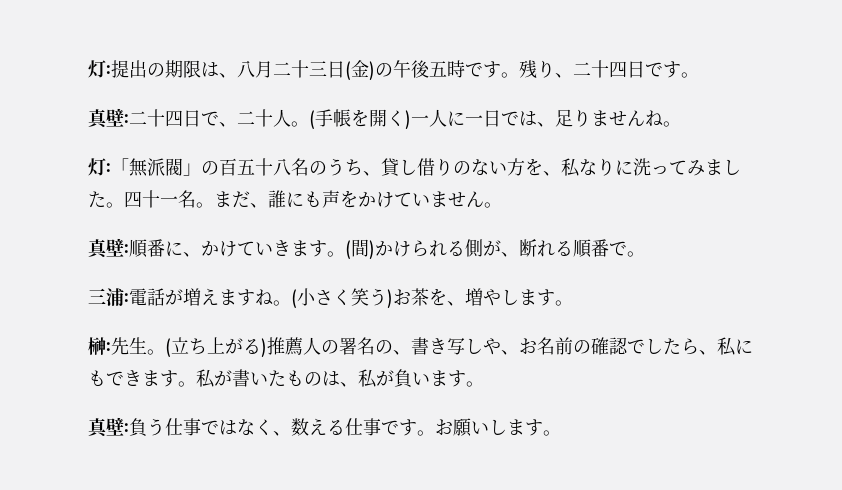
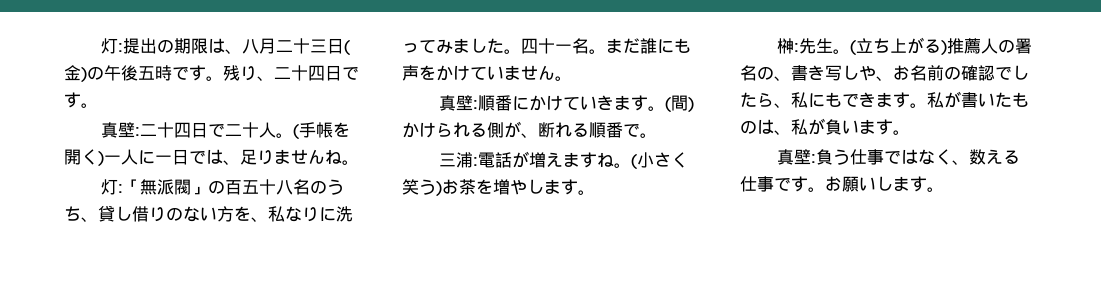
[219,122,237,127] 、 -> (226, 130) none
[250,203,268,208] 、 -> (640, 45) none
[183,252,201,257] 、 -> (530, 103) none
[447,301,465,306] 、 -> (493, 186) none

